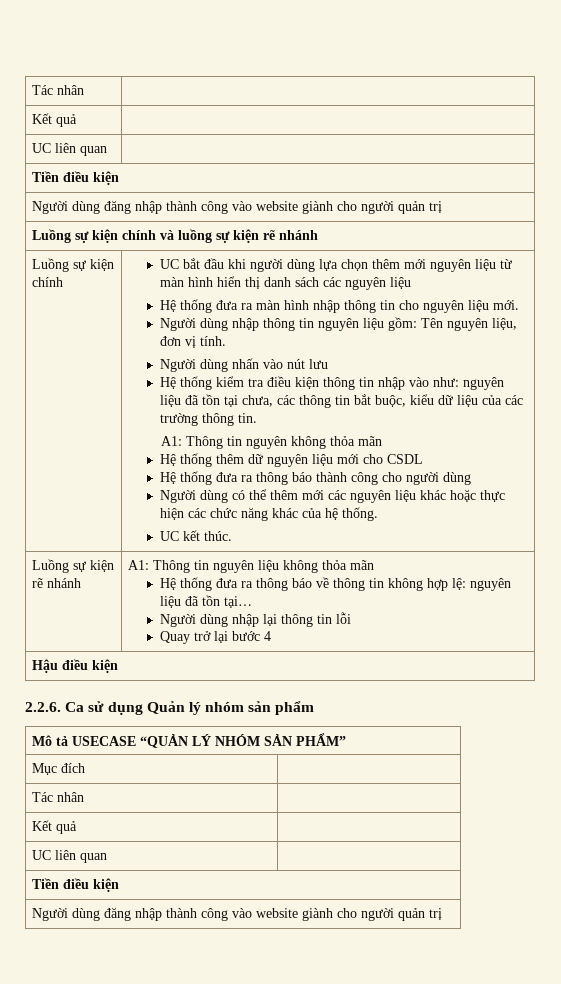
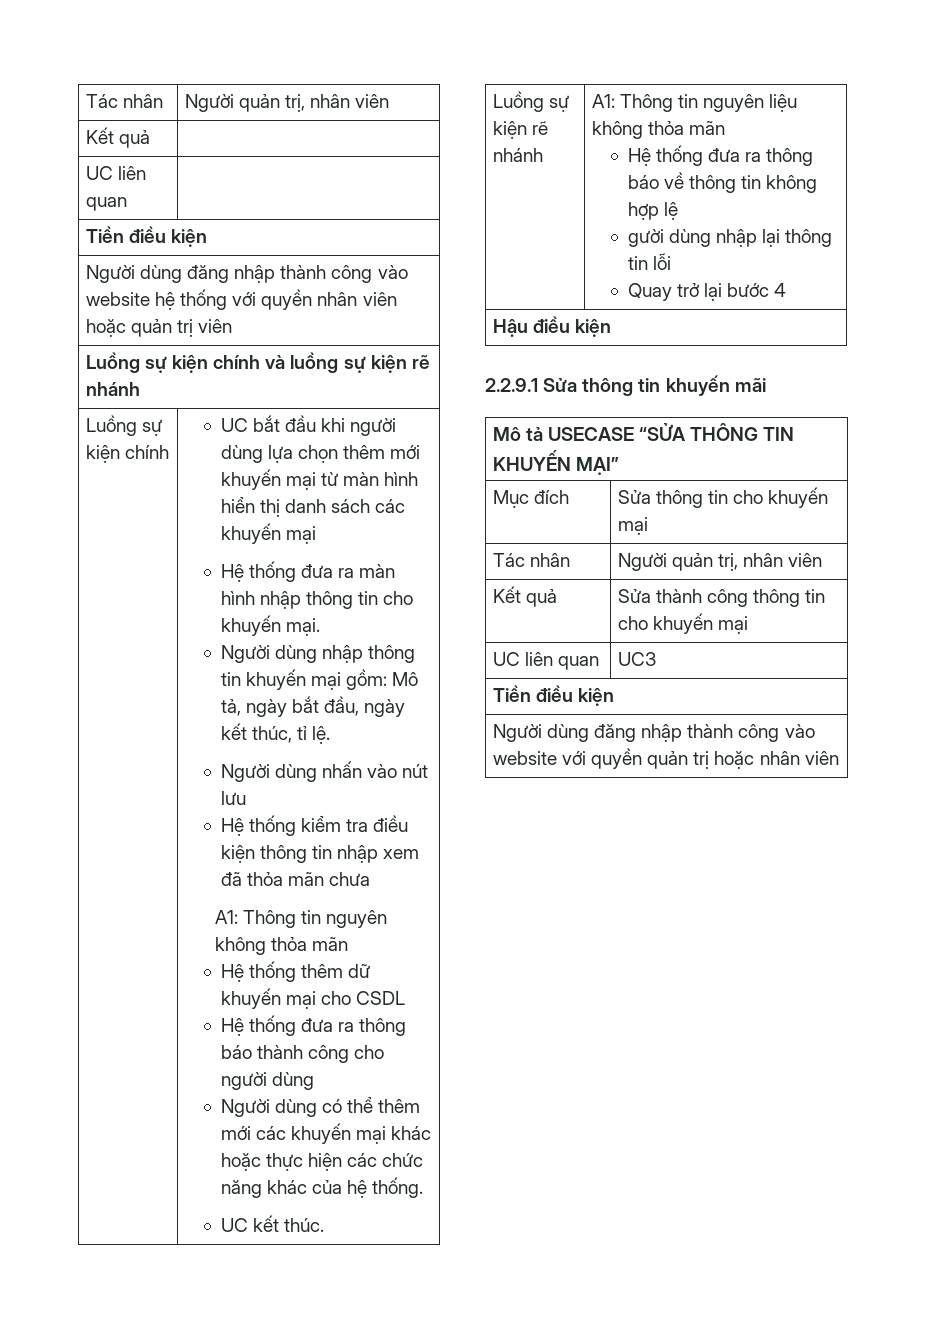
[31,85,84,95] Tác nhân | -> [85,94,163,108] [184,94,390,112] Tác nhân | Người quản trị, nhân viên
[301,201,442,214] giành cho người quản trị -> [154,289,397,310] [85,319,233,337] hệ thống với quyền nhân viên hoặc quản trị viên
[429,259,496,272] nguyên liệu -> [220,469,316,490] khuyến mại
[344,277,411,290] nguyên liệu -> [220,523,316,544] khuyến mại
[422,300,519,313] nguyên liệu mới. -> [220,615,320,636] khuyến mại.
[317,317,517,331] [159,336,226,348] nguyên liệu gồm: Tên nguyên liệu, đơn vị tính. -> [245,669,419,690] [220,696,406,717] [220,723,331,744] khuyến mại gồm: Mô tả, ngày bắt đầu, ngày kết thúc, tỉ lệ.
[408,377,504,390] [159,394,523,408] [159,413,257,426] vào như: nguyên liệu đã tồn tại chưa, các thông tin bắt buộc, kiểu dữ liệu của các trường thông tin. -> [383,849,420,859] [220,872,371,886] xem đã thỏa mãn chưa
[266,454,359,467] nguyên liệu mới -> [220,988,316,1009] khuyến mại
[349,490,416,503] nguyên liệu -> [290,1123,387,1144] khuyến mại
[451,578,511,591] [159,595,252,608] [159,614,196,627] lệ: nguyên liệu đã tồn tại… // Người -> [663,202,678,220] [627,229,664,247] lệ // gười
[25,701,315,715] [31,733,346,748] [31,763,85,775] [31,792,84,802] [31,820,77,834] [31,850,107,863] 2.2.6. Ca sử dụng Quản lý nhóm sản phẩm // Mô tả USECASE “QUẢN LÝ NHÓM SẢN PHẨM” // Mục đích | // Tác nhân | // Kết quả | // UC liên quan | -> [485,375,766,396] [492,423,795,441] [492,450,619,475] [492,490,569,508] [617,487,829,508] [617,517,648,535] [492,553,570,567] [617,553,823,571] [492,586,557,607] [617,589,826,607] [617,613,749,634] [492,652,600,670] [617,652,656,666] 2.2.9.1 Sửa thông tin khuyến mãi // Mô tả USECASE “SỬA THÔNG TIN KHUYẾN MẠI” // Mục đích | Sửa thông tin cho khuyến mại // Tác nhân | Người quản trị, nhân viên // Kết quả | Sửa thành công thông tin cho khuyến mại // UC liên quan | UC3
[301,908,442,921] giành cho người quản trị -> [561,748,839,769] với quyền quản trị hoặc nhân viên

